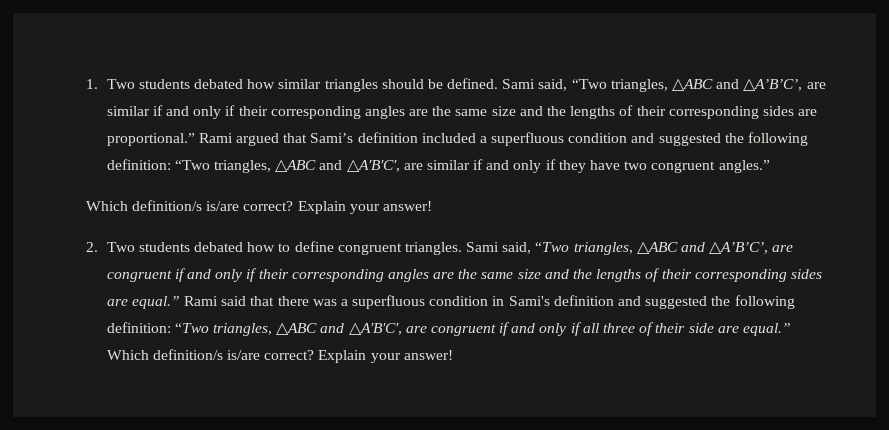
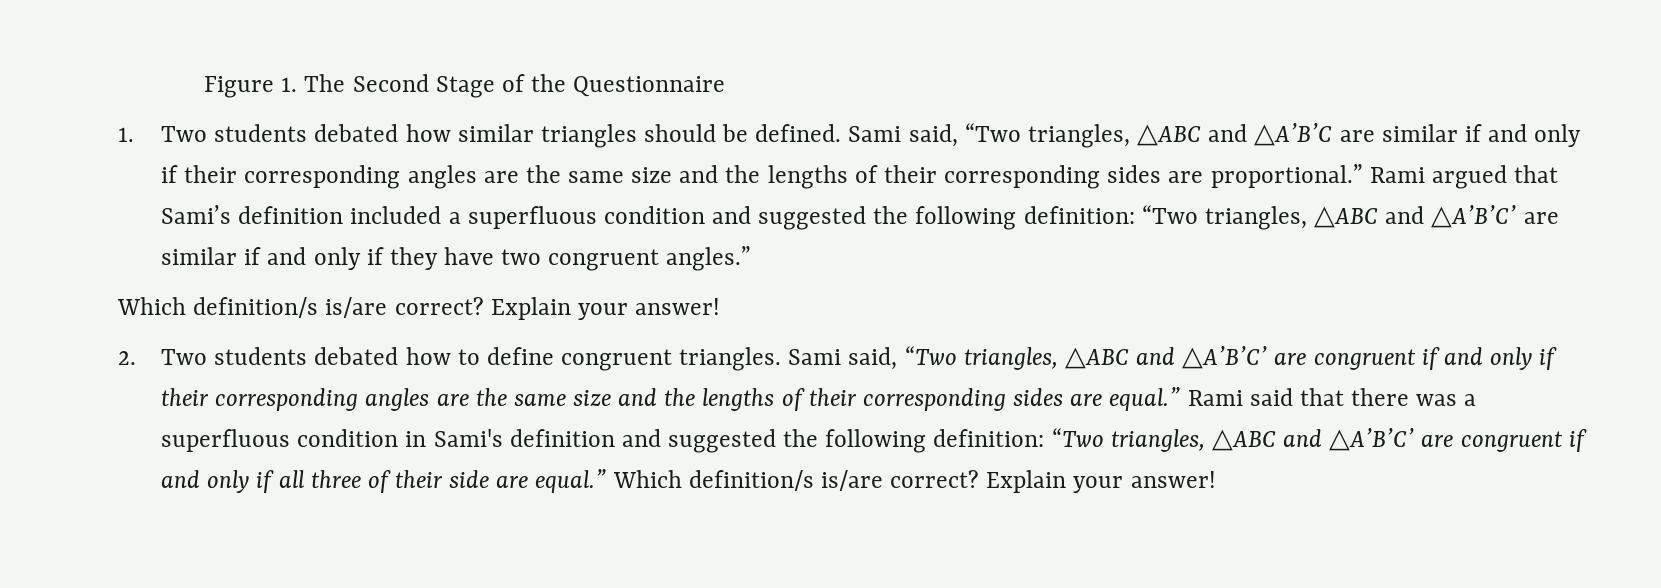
(85, 84) none -> [204,74,726,98] Figure 1. The Second Stage of the Questionnaire //
[743,78,803,91] △A’B’C’, -> [1254,123,1333,146] △A’B’C
[346,159,400,172] △A′B′C′, -> [1431,205,1517,228] △A’B’C’
[709,241,769,254] △A’B’C’, -> [1182,346,1268,369] △A’B’C’
[348,322,402,335] △A′B′C′, -> [1329,428,1415,451] △A’B’C’

